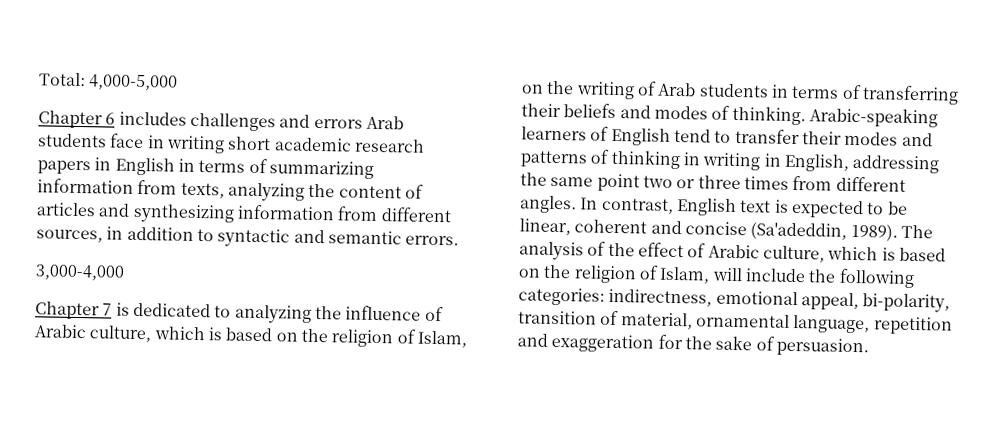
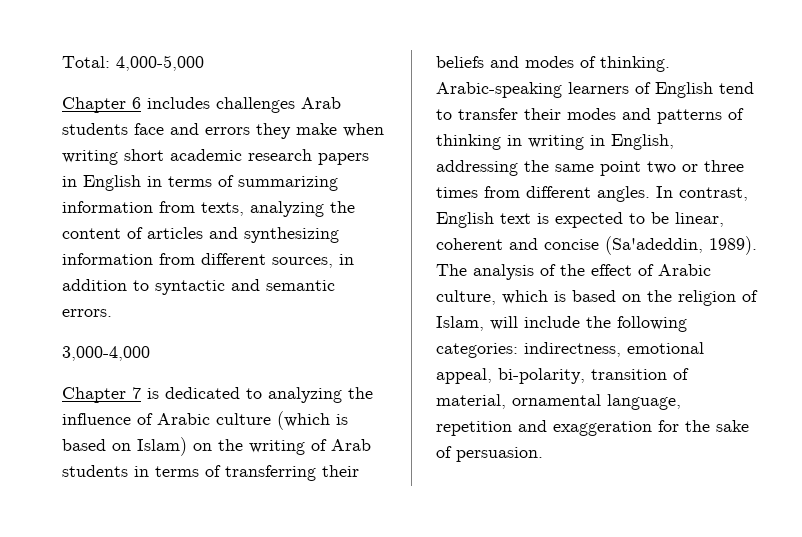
[279,114,363,129] and errors -> (295, 105) none
[147,135,165,149] in -> [170,123,384,139] and errors they make when
[89,325,467,348] culture, which is based on the religion of Islam, -> [216,411,348,430] [62,437,187,456] culture (which is based on Islam)

